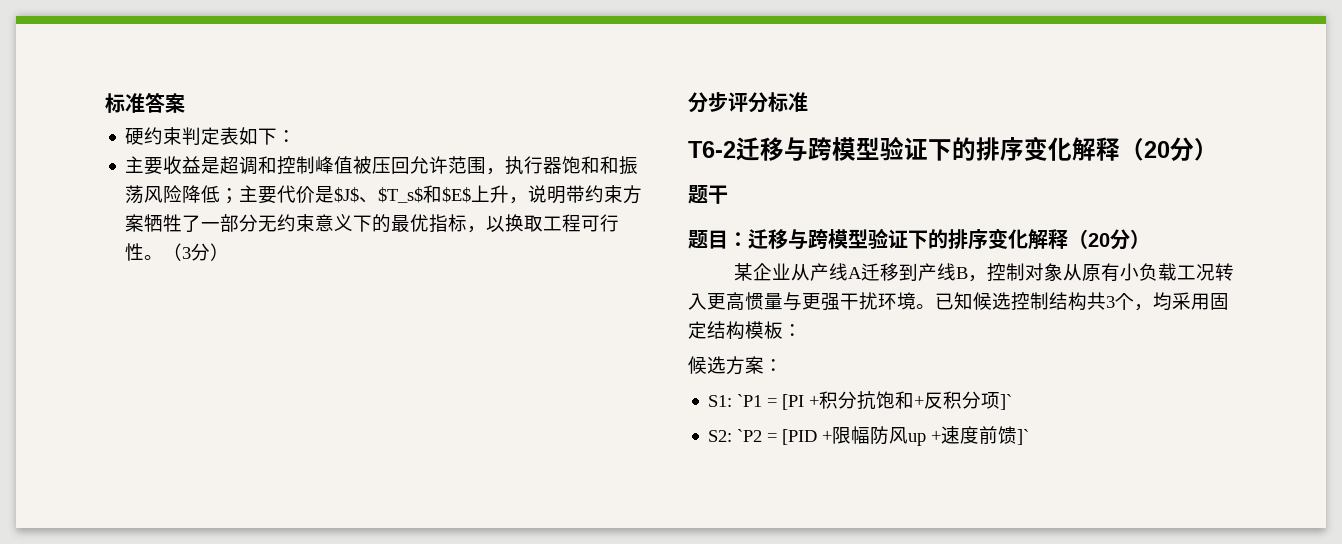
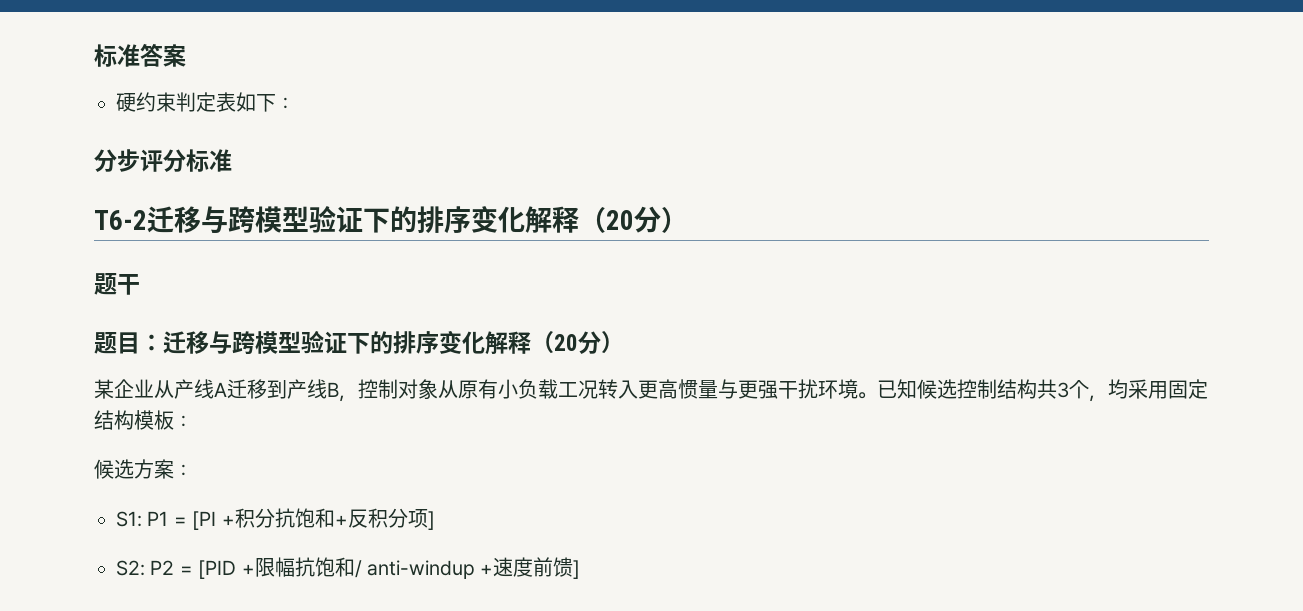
[125,156,639,175] [125,185,643,204] [125,214,620,233] [125,243,230,261] // 主要收益是超调和控制峰值被压回允许范围，执行器饱和和振荡风险降低；主要代价是$J$、$T_s$和$E$上升，说明带约束方案牺牲了一部分无约束意义下的最优指标，以换取工程可行性。（3分） -> (295, 103) none
[737,394,763,407] `P1 -> [147,511,169,526] P1
[1000,394,1013,410] ]` -> [427,511,435,530] ]
[737,429,763,442] `P2 -> [150,560,175,575] P2
[870,426,927,446] 防风up -> [294,557,475,579] 抗饱和/ anti-windup
[1017,429,1030,445] ]` -> [573,560,581,579] ]

